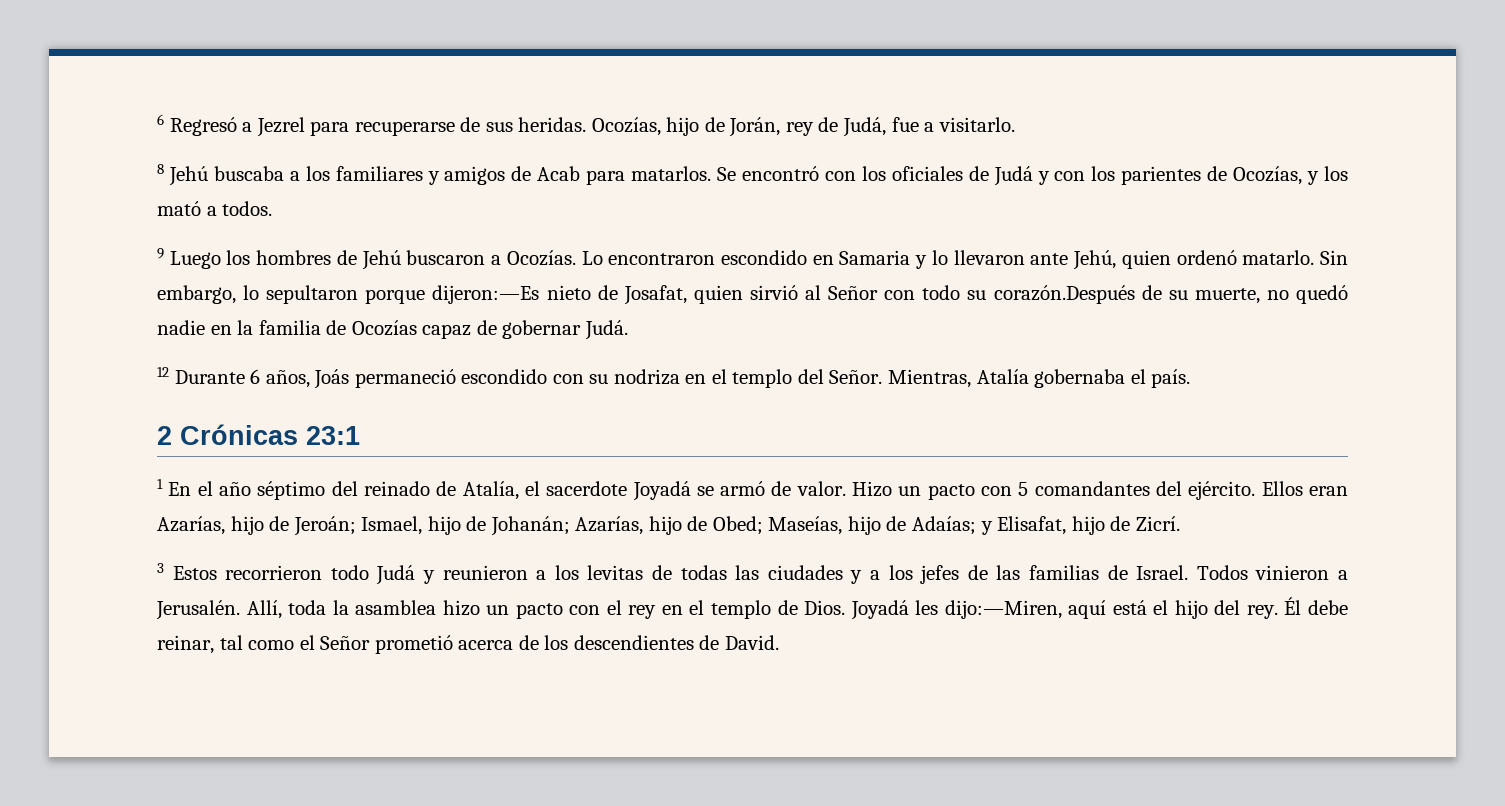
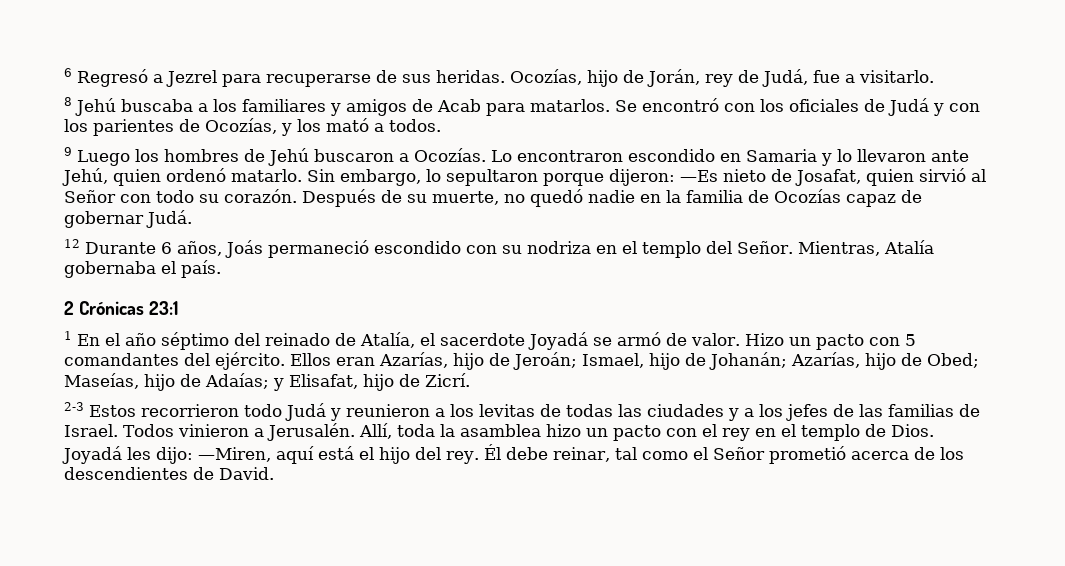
[432,285,540,304] dijeron:—Es -> [609,169,718,186] dijeron: —Es
[993,285,1135,304] corazón.Después -> [224,189,376,207] corazón. Después
[157,563,164,573] 3 -> [64,402,84,411] 2-3
[944,600,1062,619] dijo:—Miren, -> [156,447,271,464] dijo: —Miren,

